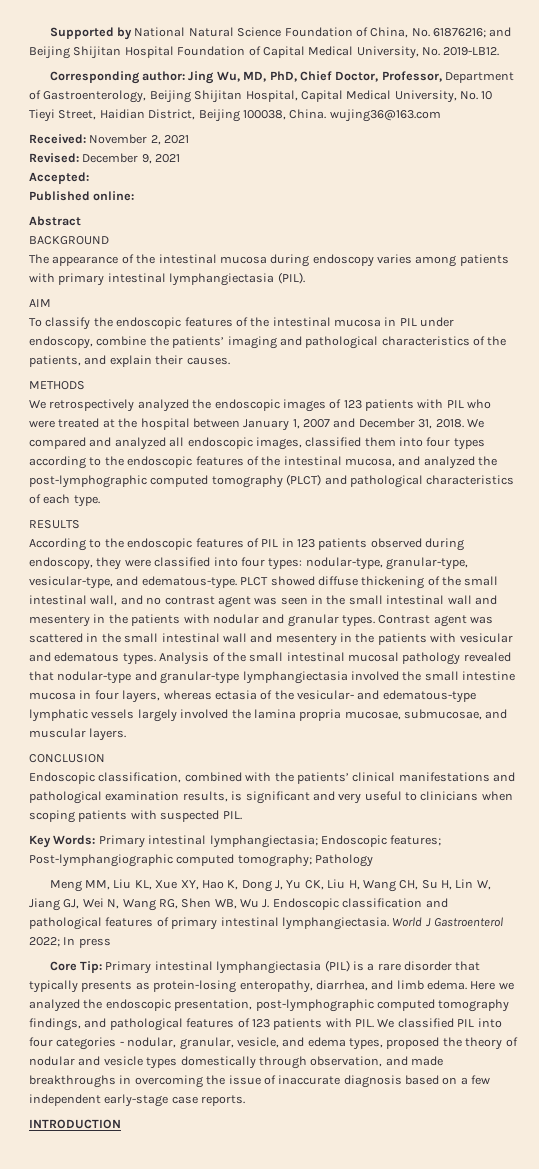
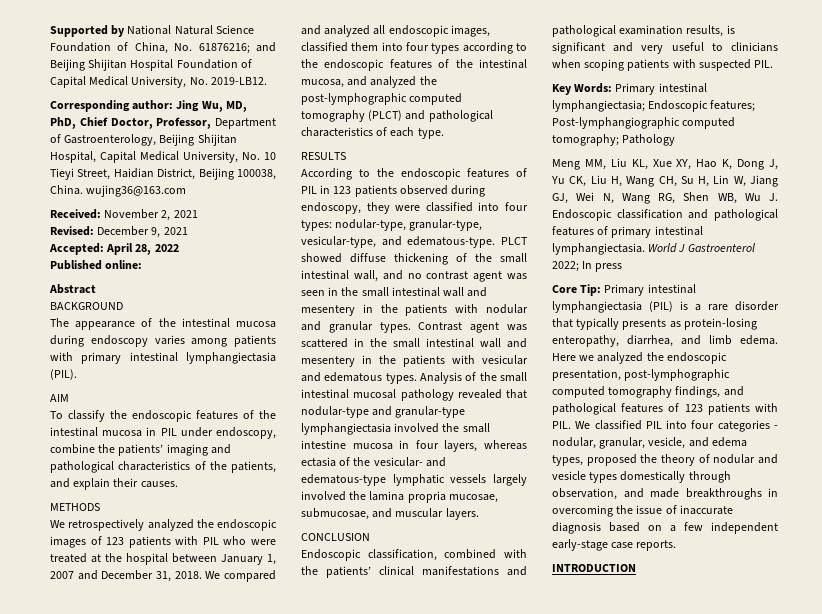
(89, 178) none -> [106,243,179,255] April 28, 2022

